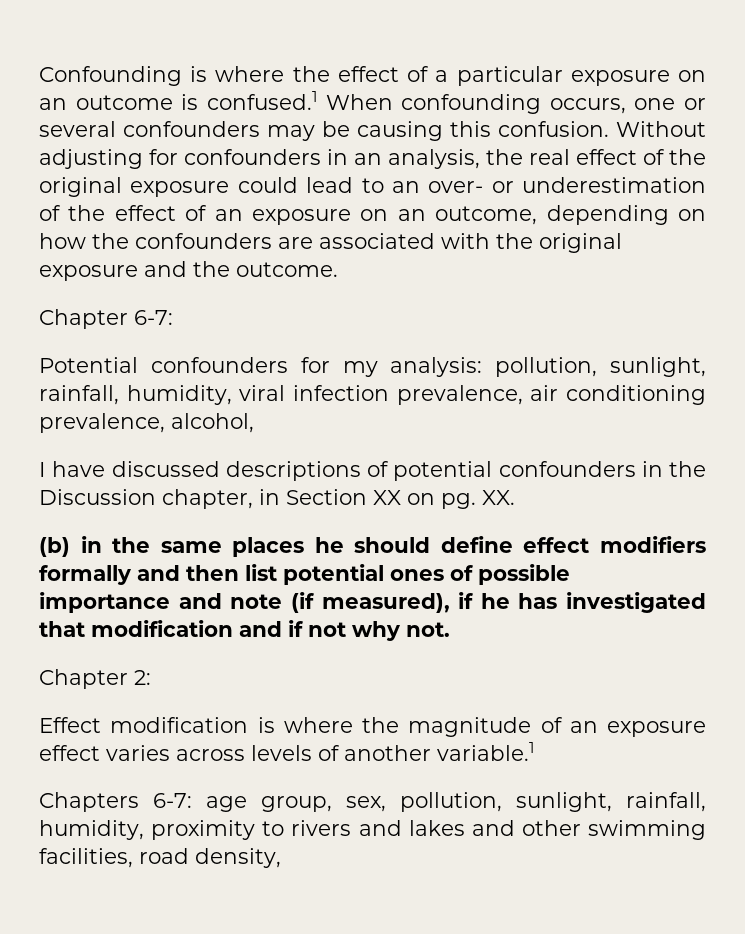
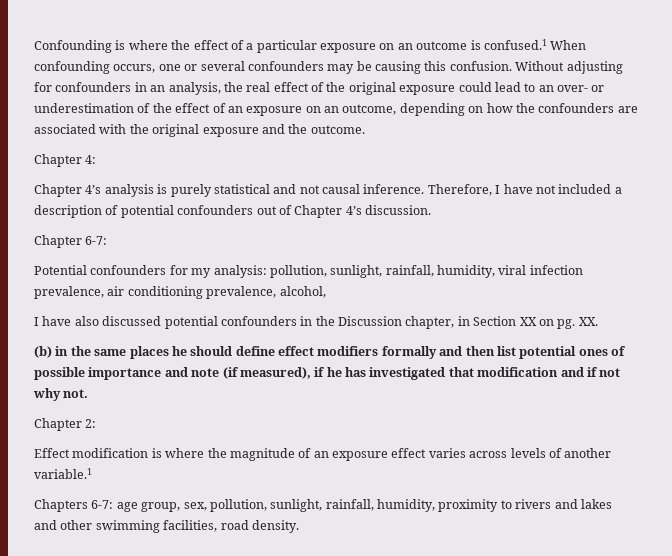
(338, 269) none -> [34,154,97,167] [34,184,622,197] [34,205,431,218] // Chapter 4: // Chapter 4’s analysis is purely statistical and not causal inference. Therefore, I have not included a description of potential confounders out of Chapter 4’s discussion.
[111,461,389,481] discussed descriptions of -> [74,316,162,326] also discussed
[195,848,281,868] density, -> [251,520,299,533] density.

